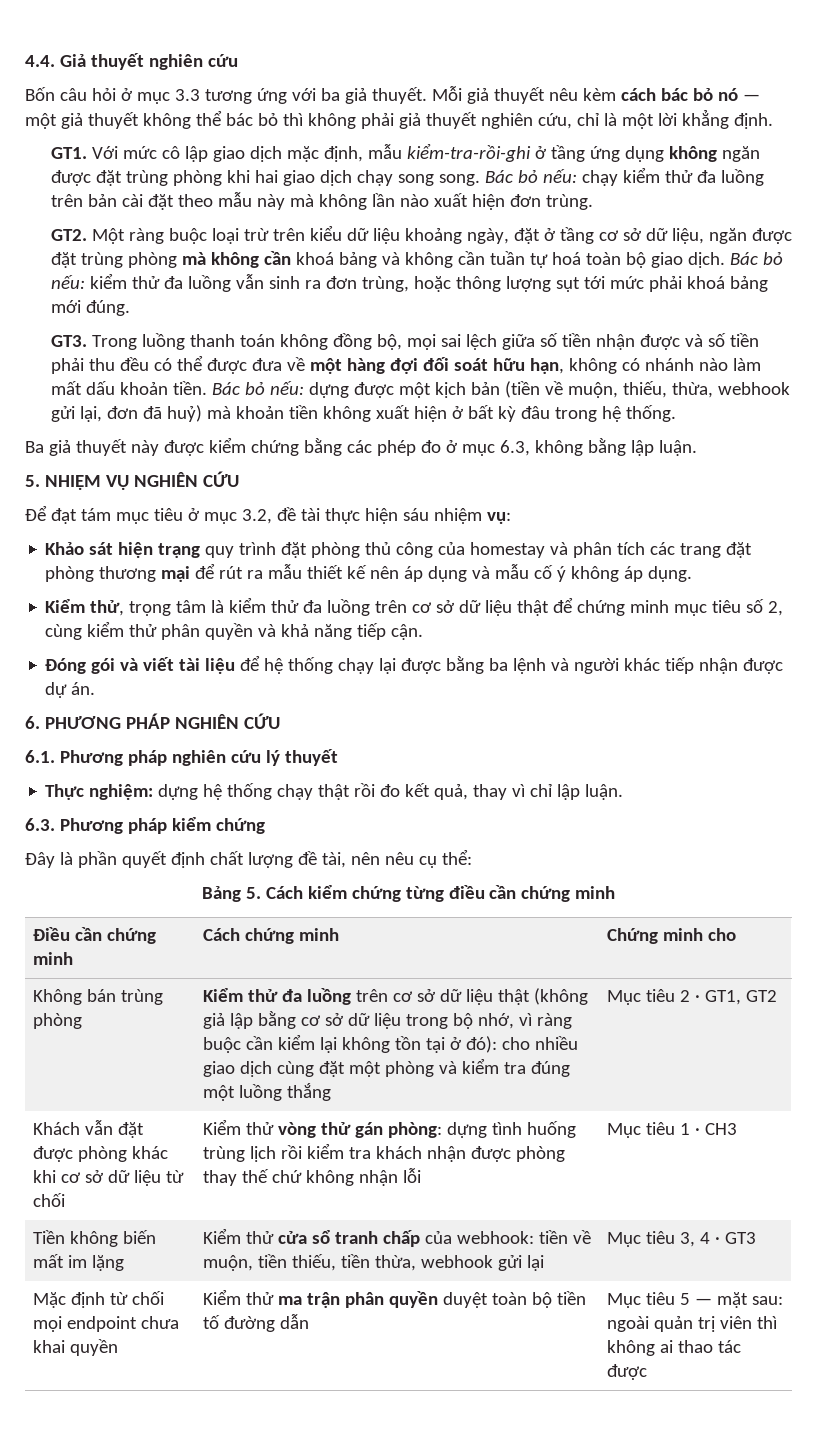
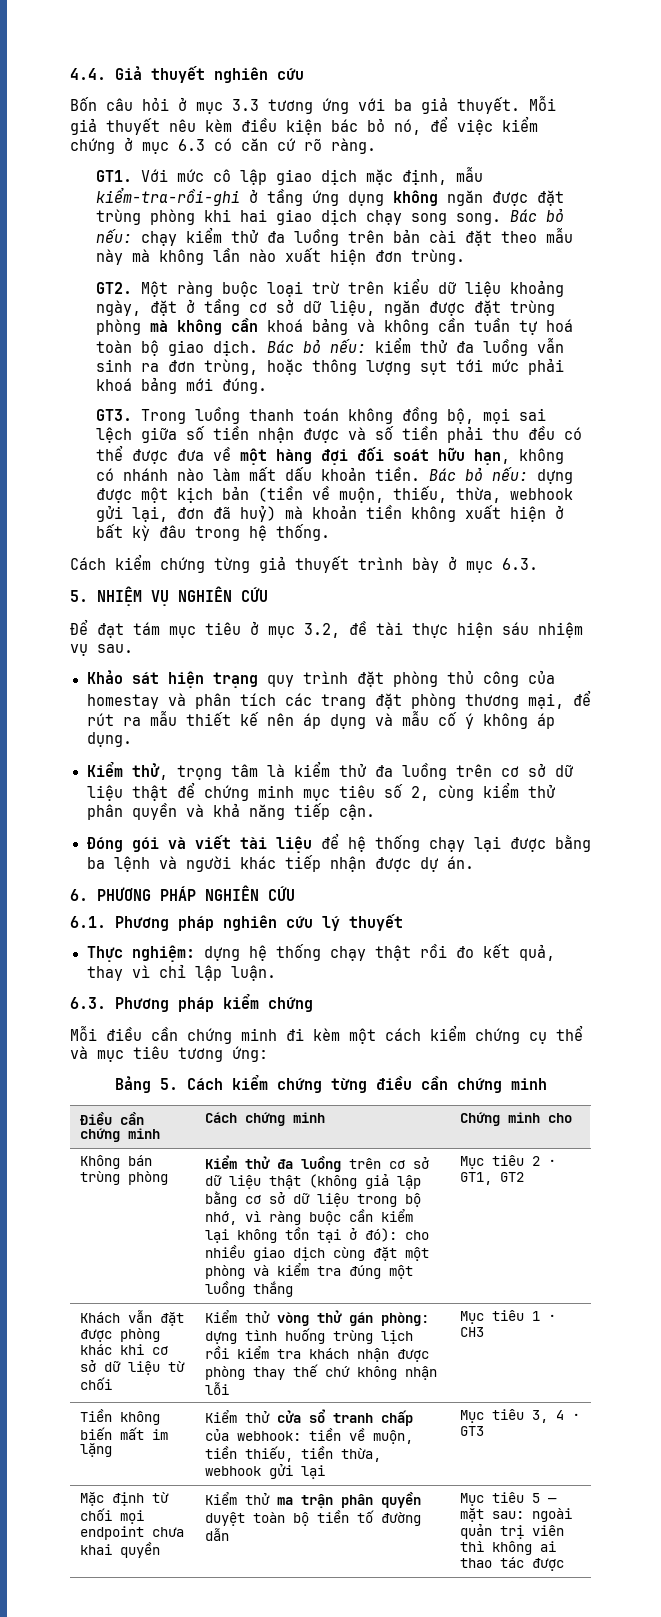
[620,88,760,101] [25,109,773,129] cách bác bỏ nó — một giả thuyết không thể bác bỏ thì không phải giả thuyết nghiên cứu, chỉ là một lời khẳng định. -> [241,116,538,135] [70,137,376,154] điều kiện bác bỏ nó, để việc kiểm chứng ở mục 6.3 có căn cứ rõ ràng.
[25,437,697,456] Ba giả thuyết này được kiểm chứng bằng các phép đo ở mục 6.3, không bằng lập luận. -> [70,554,538,573] Cách kiểm chứng từng giả thuyết trình bày ở mục 6.3.
[486,512,511,524] vụ: -> [70,644,133,656] vụ sau.
[161,566,191,582] mại -> [527,693,564,709] mại,
[25,849,472,868] Đây là phần quyết định chất lượng đề tài, nên nêu cụ thể: -> [70,1025,583,1044] [70,1046,268,1062] Mỗi điều cần chứng minh đi kèm một cách kiểm chứng cụ thể và mục tiêu tương ứng:

